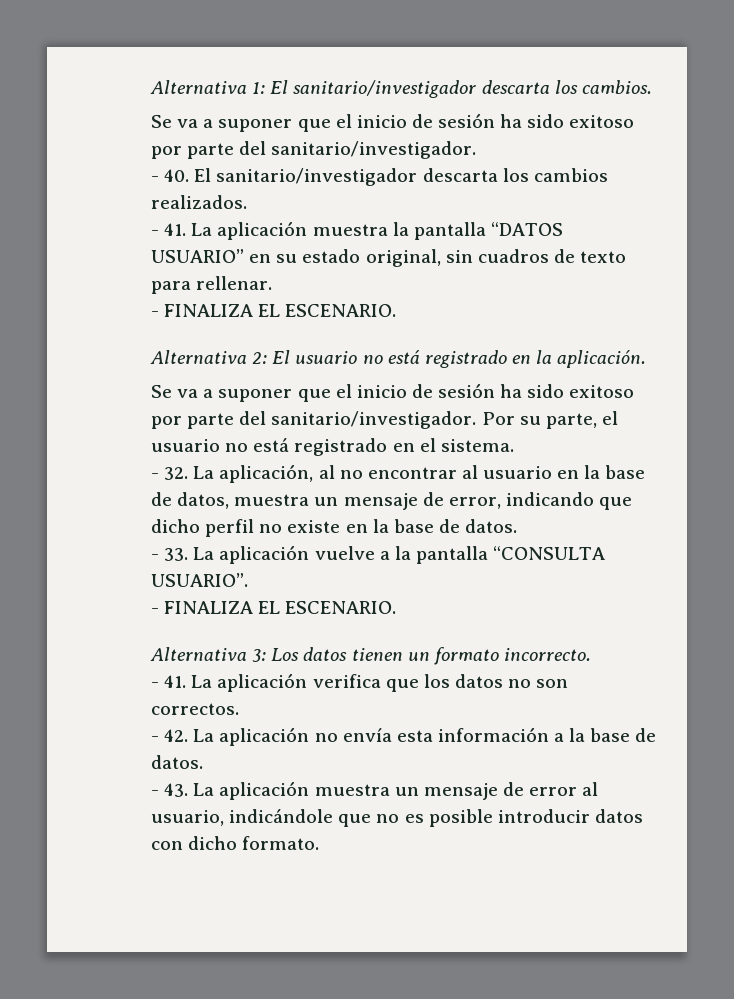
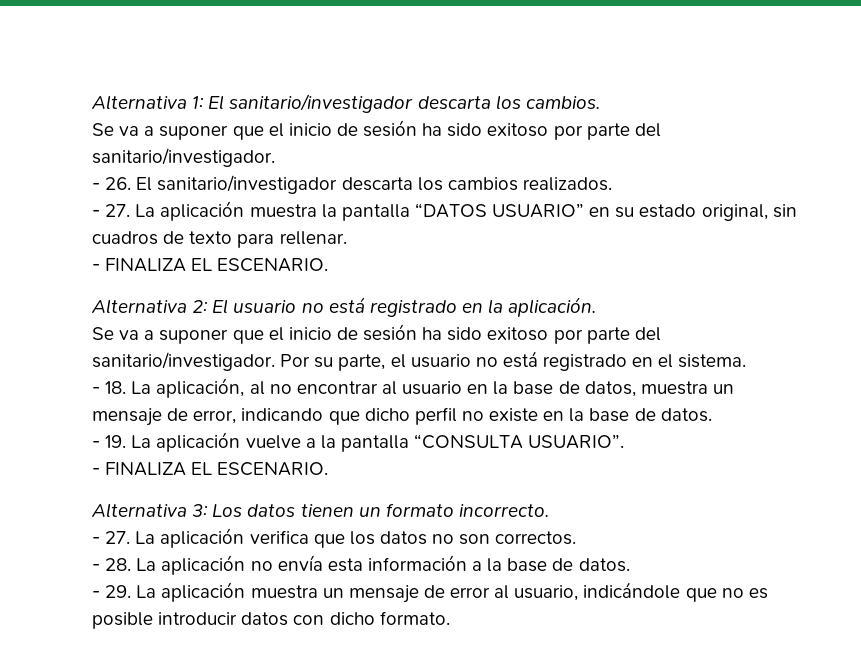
[164,169,190,182] 40. -> [105,177,132,190] 26.
[164,223,187,236] 41. -> [105,204,131,217] 27.
[164,467,189,480] 32. -> [105,381,127,394] 18.
[164,548,189,561] 33. -> [105,435,127,448] 19.
[164,675,187,688] 41. -> [105,531,131,544] 27.
[164,729,189,742] 42. -> [105,558,132,571] 28.
[164,783,189,797] 43. -> [105,585,132,598] 29.

